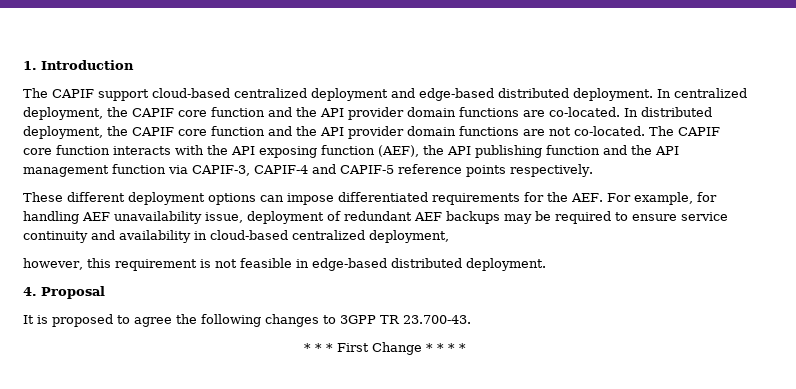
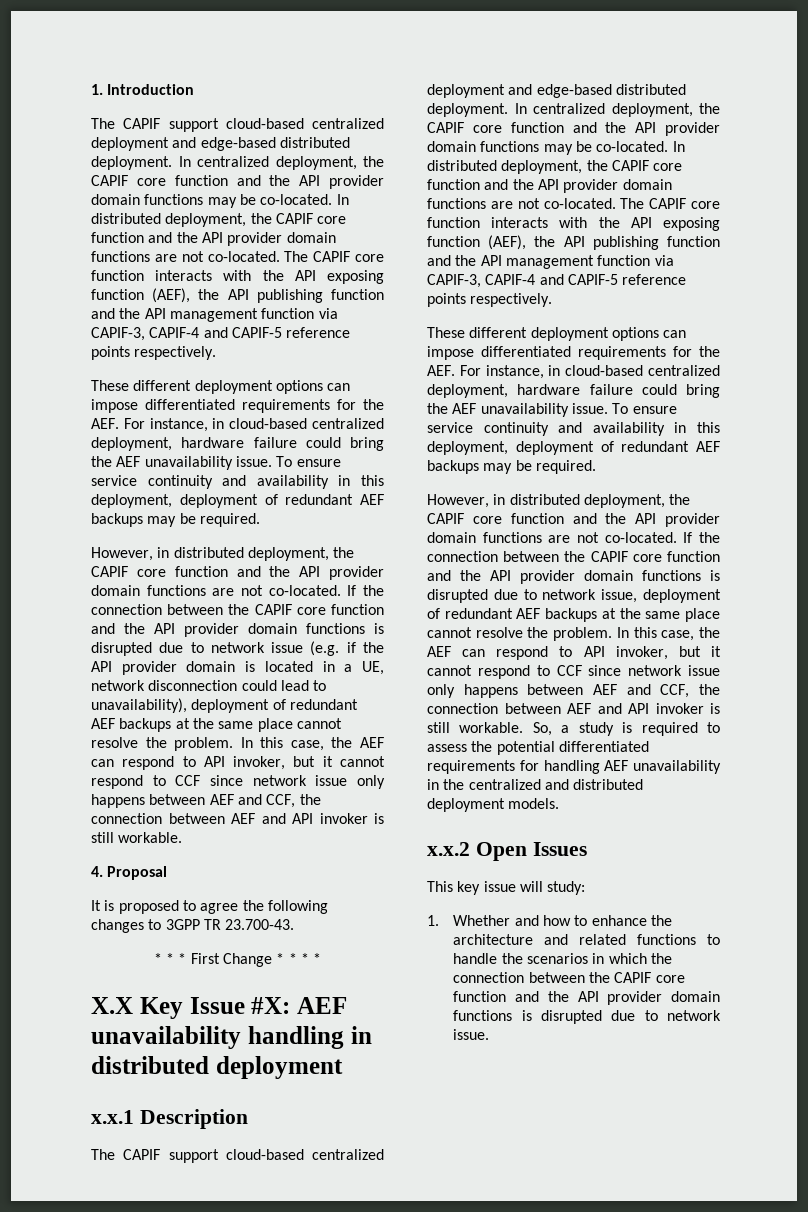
[523,110,545,117] are -> [207,194,256,208] may be
[633,192,717,205] [23,211,728,224] [23,230,449,243] [23,258,546,271] example, for handling AEF unavailability issue, deployment of redundant AEF backups may be required to ensure service continuity and availability in cloud-based centralized deployment, // however, this requirement is not feasible in edge-based distributed deployment. -> [149,418,385,432] [91,437,384,451] [91,456,341,470] [91,475,384,489] [91,494,384,508] [91,513,260,527] [91,547,355,561] [91,566,384,580] [91,585,384,596] [91,604,384,615] [91,623,384,637] [91,641,384,656] [91,661,385,675] [91,680,327,691] [91,698,358,713] [91,718,342,732] [91,737,384,751] [91,756,385,770] [91,775,385,789] [91,794,321,808] [91,813,384,824] [91,832,183,843] instance, in cloud-based centralized deployment, hardware failure could bring the AEF unavailability issue. To ensure service continuity and availability in this deployment, deployment of redundant AEF backups may be required. // However, in distributed deployment, the CAPIF core function and the API provider domain functions are not co-located. If the connection between the CAPIF core function and the API provider domain functions is disrupted due to network issue (e.g. if the API provider domain is located in a UE, network disconnection could lead to unavailability), deployment of redundant AEF backups at the same place cannot resolve the problem. In this case, the AEF can respond to API invoker, but it cannot respond to CCF since network issue only happens between AEF and CCF, the connection between AEF and API invoker is still workable.
(466, 347) none -> [91,997,347,1019] [91,1026,372,1049] [91,1056,343,1079] [91,1109,248,1129] [91,1149,384,1163] [427,84,686,98] [427,103,720,117] [427,122,720,136] [427,141,685,155] [427,160,683,174] [427,179,672,193] [427,198,720,209] [427,217,720,231] [427,235,720,250] [427,255,674,269] [427,274,687,288] [427,293,553,307] [427,327,687,341] [427,346,720,360] [427,365,720,379] [427,384,720,398] [427,403,677,417] [427,422,720,436] [427,441,720,455] [427,460,596,474] [427,494,691,508] [427,513,720,527] [427,532,720,543] [427,551,720,562] [427,570,720,584] [427,589,721,603] [427,608,720,622] [427,627,720,641] [427,646,721,660] [427,665,720,679] [427,684,720,698] [427,703,720,714] [427,722,720,736] [427,741,649,755] [427,760,721,774] [427,779,644,790] [427,798,560,812] [427,842,587,861] [427,881,586,895] [427,915,672,926] [453,934,720,945] [453,953,672,964] [453,972,685,983] [453,991,720,1005] [453,1010,721,1024] [453,1029,490,1040] // X.X Key Issue #X: AEF unavailability handling in distributed deployment // x.x.1 Description // The CAPIF support cloud-based centralized deployment and edge-based distributed deployment. In centralized deployment, the CAPIF core function and the API provider domain functions may be co-located. In distributed deployment, the CAPIF core function and the API provider domain functions are not co-located. The CAPIF core function interacts with the API exposing function (AEF), the API publishing function and the API management function via CAPIF-3, CAPIF-4 and CAPIF-5 reference points respectively. // These different deployment options can impose differentiated requirements for the AEF. For instance, in cloud-based centralized deployment, hardware failure could bring the AEF unavailability issue. To ensure service continuity and availability in this deployment, deployment of redundant AEF backups may be required. // However, in distributed deployment, the CAPIF core function and the API provider domain functions are not co-located. If the connection between the CAPIF core function and the API provider domain functions is disrupted due to network issue, deployment of redundant AEF backups at the same place cannot resolve the problem. In this case, the AEF can respond to API invoker, but it cannot respond to CCF since network issue only happens between AEF and CCF, the connection between AEF and API invoker is still workable. So, a study is required to assess the potential differentiated requirements for handling AEF unavailability in the centralized and distributed deployment models. // x.x.2 Open Issues // This key issue will study: // 1. Whether and how to enhance the architecture and related functions to handle the scenarios in which the connection between the CAPIF core function and the API provider domain functions is disrupted due to network issue.

